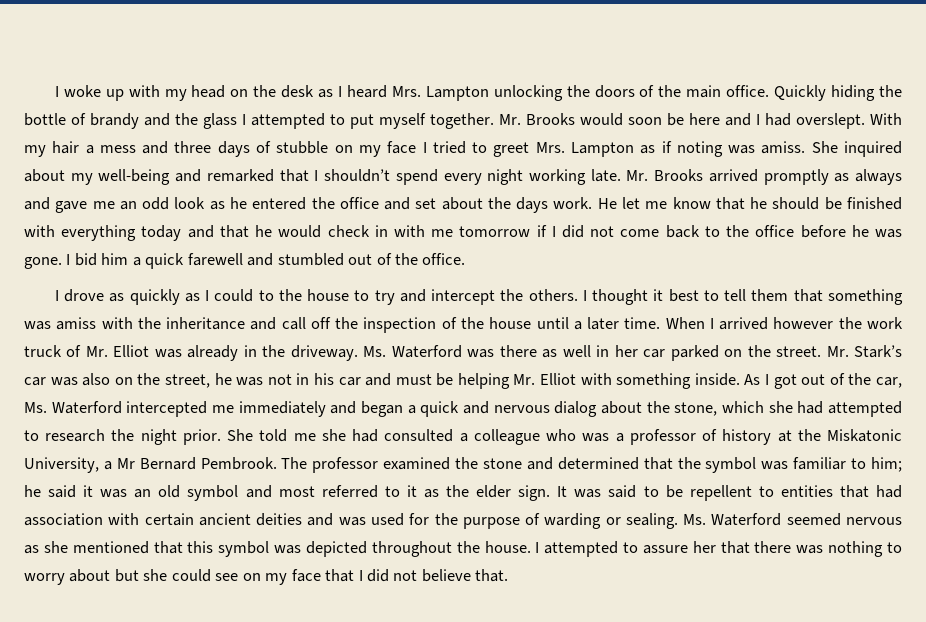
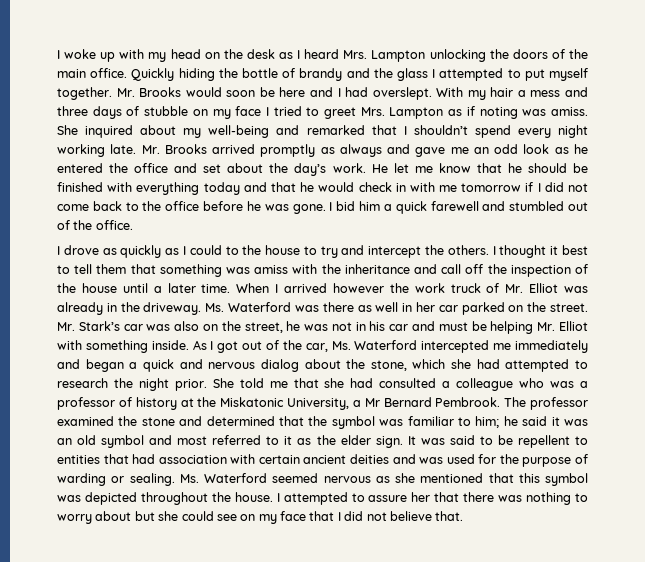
[516,197,549,213] days -> [294,163,327,176] day’s
(316, 437) none -> [293,378,319,388] that

